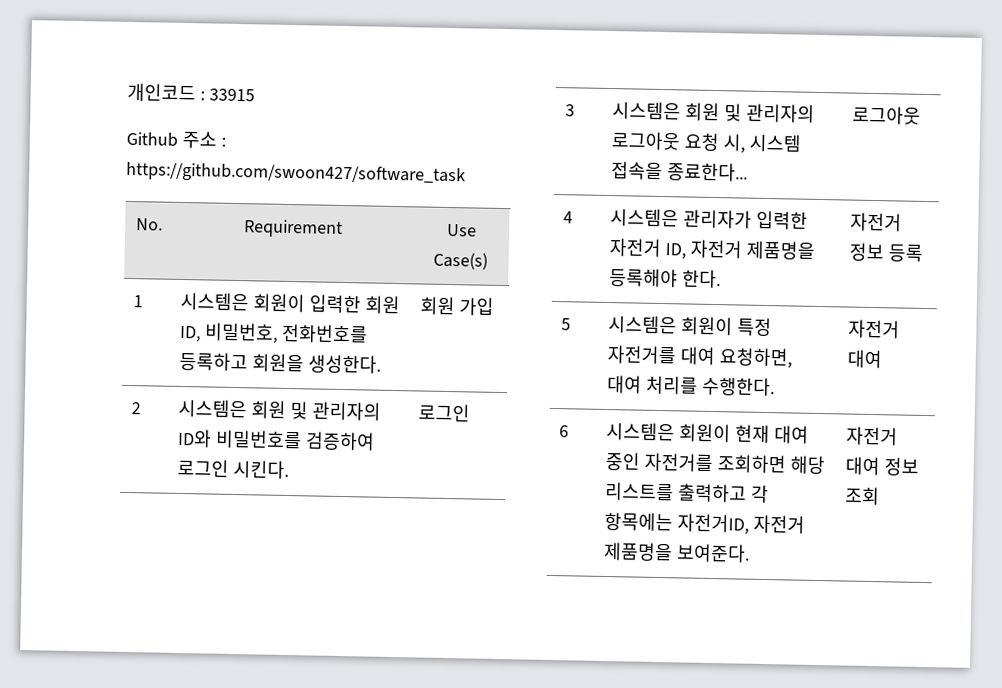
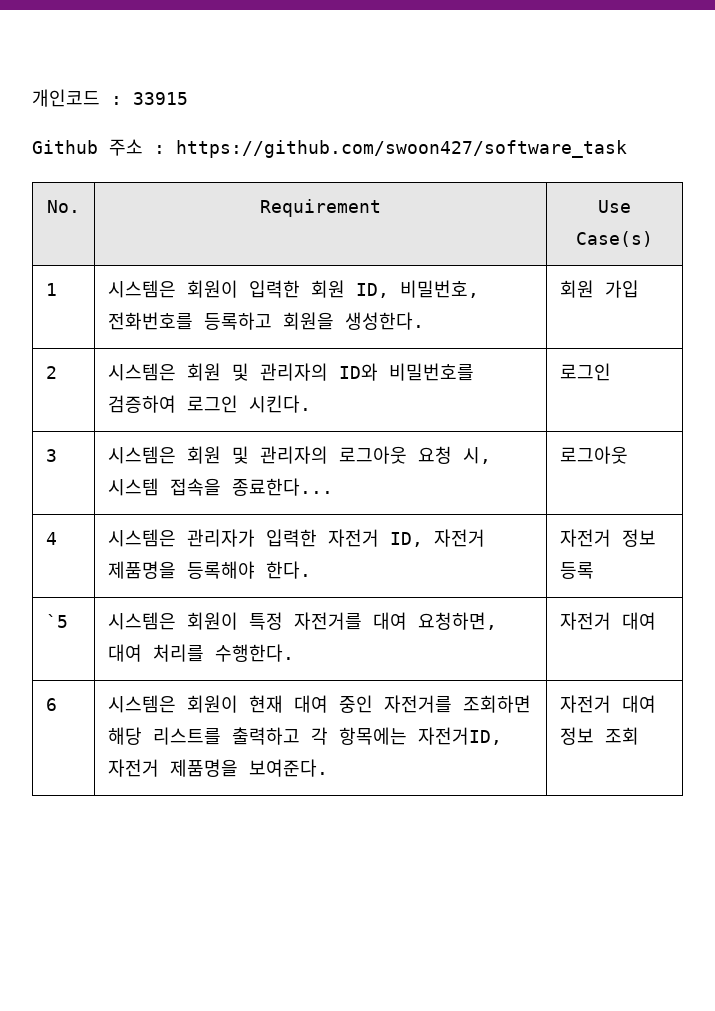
[561,318,572,331] 5 -> [46,614,69,628] `5

